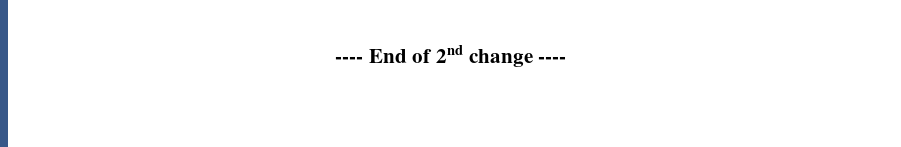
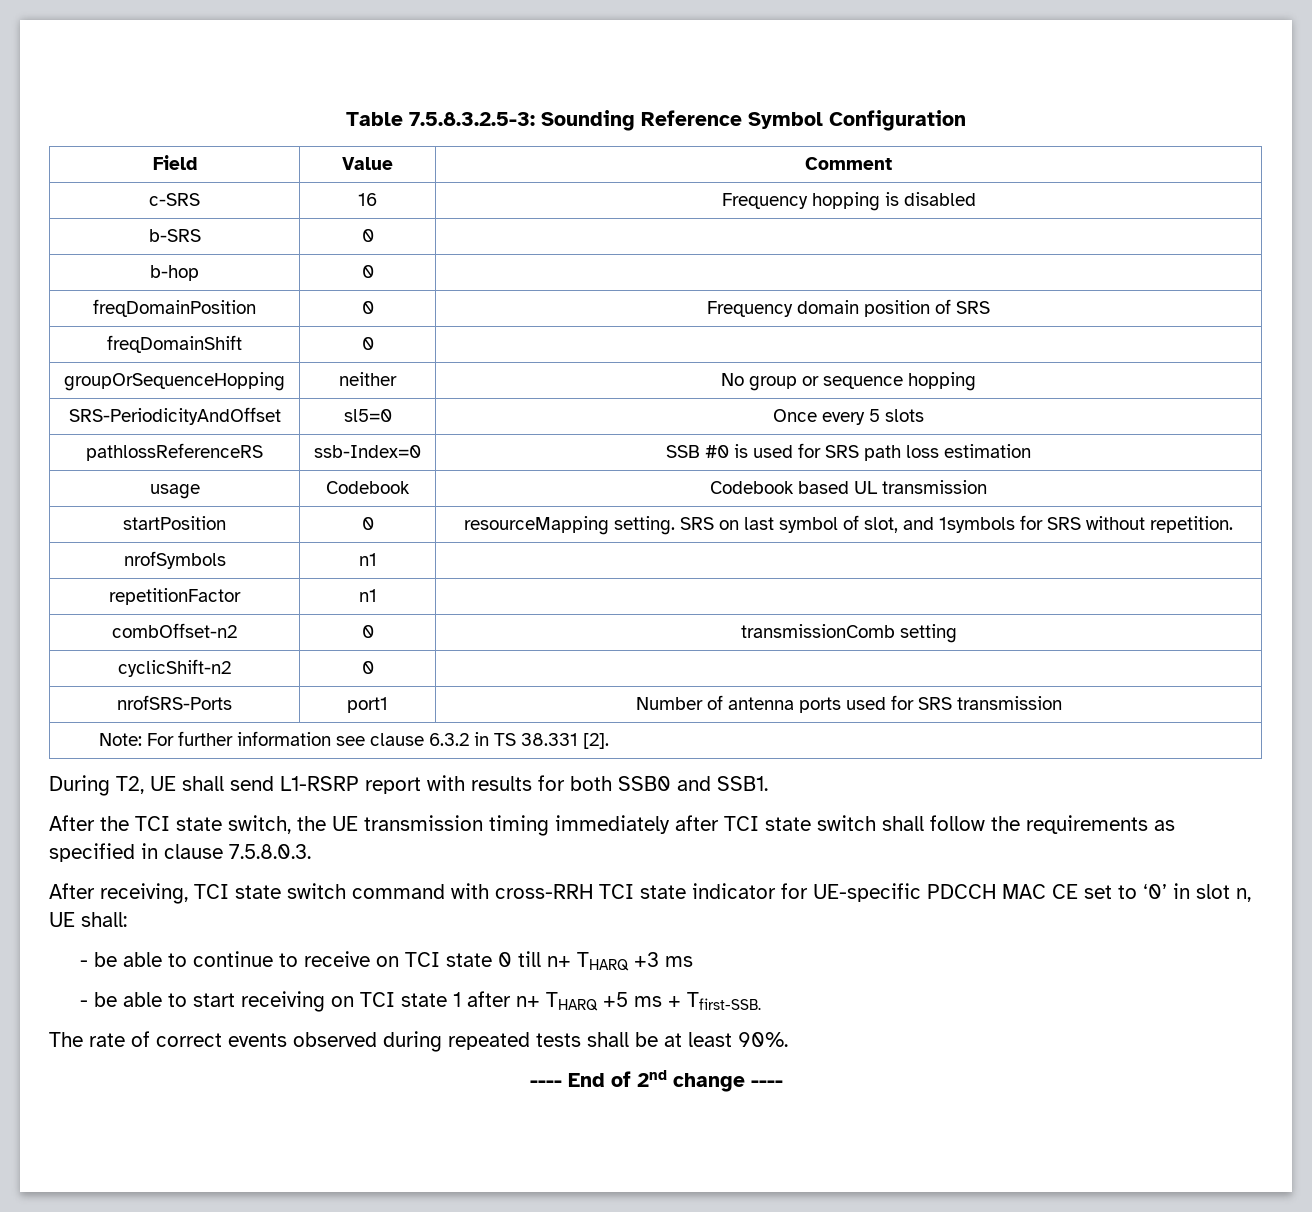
(334, 59) none -> [346,110,966,131] [152,155,197,170] [342,157,393,170] [805,157,892,170] [149,193,200,206] [358,193,377,206] [721,192,976,211] [148,229,201,242] [361,229,374,242] [150,265,199,281] [361,265,374,278] [93,299,256,317] [361,301,374,314] [707,299,990,317] [107,335,242,353] [361,337,374,350] [64,372,285,391] [339,372,397,386] [721,372,976,391] [68,407,281,425] [343,409,392,422] [773,409,924,425] [86,443,263,461] [314,445,421,458] [666,443,1031,461] [149,484,200,499] [326,481,410,494] [710,480,987,494] [123,516,226,530] [361,517,374,530] [464,515,1233,535] [123,551,226,569] [358,553,377,566] [109,588,241,605] [358,589,377,602] [112,623,237,638] [361,625,374,638] [740,624,957,643] [118,659,231,677] [361,661,374,674] [117,695,232,710] [347,697,388,713] [635,695,1062,713] [99,731,610,749] [49,775,768,796] [49,815,1175,836] [49,843,311,862] [49,883,1251,904] [49,912,127,927] [80,951,694,971] [80,991,762,1012] [49,1031,788,1052] Table 7.5.8.3.2.5-3: Sounding Reference Symbol Configuration // Field | Value | Comment // c-SRS | 16 | Frequency hopping is disabled // b-SRS | 0 | // b-hop | 0 | // freqDomainPosition | 0 | Frequency domain position of SRS // freqDomainShift | 0 | // groupOrSequenceHopping | neither | No group or sequence hopping // SRS-PeriodicityAndOffset | sl5=0 | Once every 5 slots // pathlossReferenceRS | ssb-Index=0 | SSB #0 is used for SRS path loss estimation // usage | Codebook | Codebook based UL transmission // startPosition | 0 | resourceMapping setting. SRS on last symbol of slot, and 1symbols for SRS without repetition. // nrofSymbols | n1 | // repetitionFactor | n1 | // combOffset-n2 | 0 | transmissionComb setting // cyclicShift-n2 | 0 | // nrofSRS-Ports | port1 | Number of antenna ports used for SRS transmission // Note: For further information see clause 6.3.2 in TS 38.331 [2]. // During T2, UE shall send L1-RSRP report with results for both SSB0 and SSB1. // After the TCI state switch, the UE transmission timing immediately after TCI state switch shall follow the requirements as specified in clause 7.5.8.0.3. // After receiving, TCI state switch command with cross-RRH TCI state indicator for UE-specific PDCCH MAC CE set to ‘0’ in slot n, UE shall: // - be able to continue to receive on TCI state 0 till n+ THARQ +3 ms // - be able to start receiving on TCI state 1 after n+ THARQ +5 ms + Tfirst-SSB. // The rate of correct events observed during repeated tests shall be at least 90%. //

